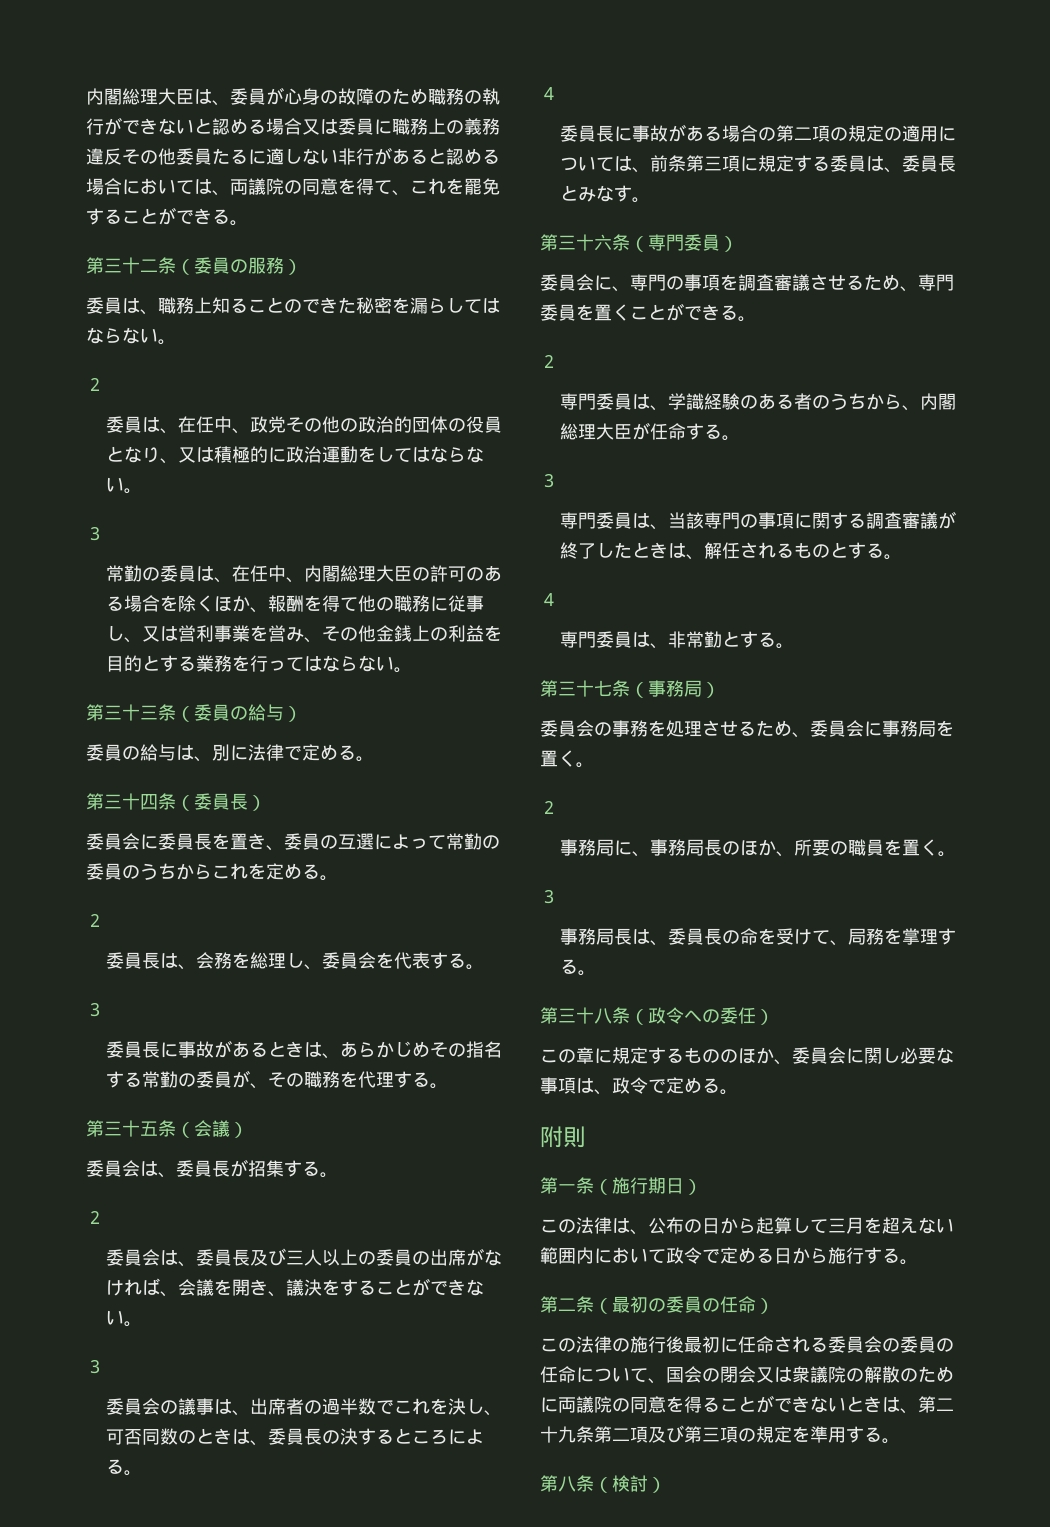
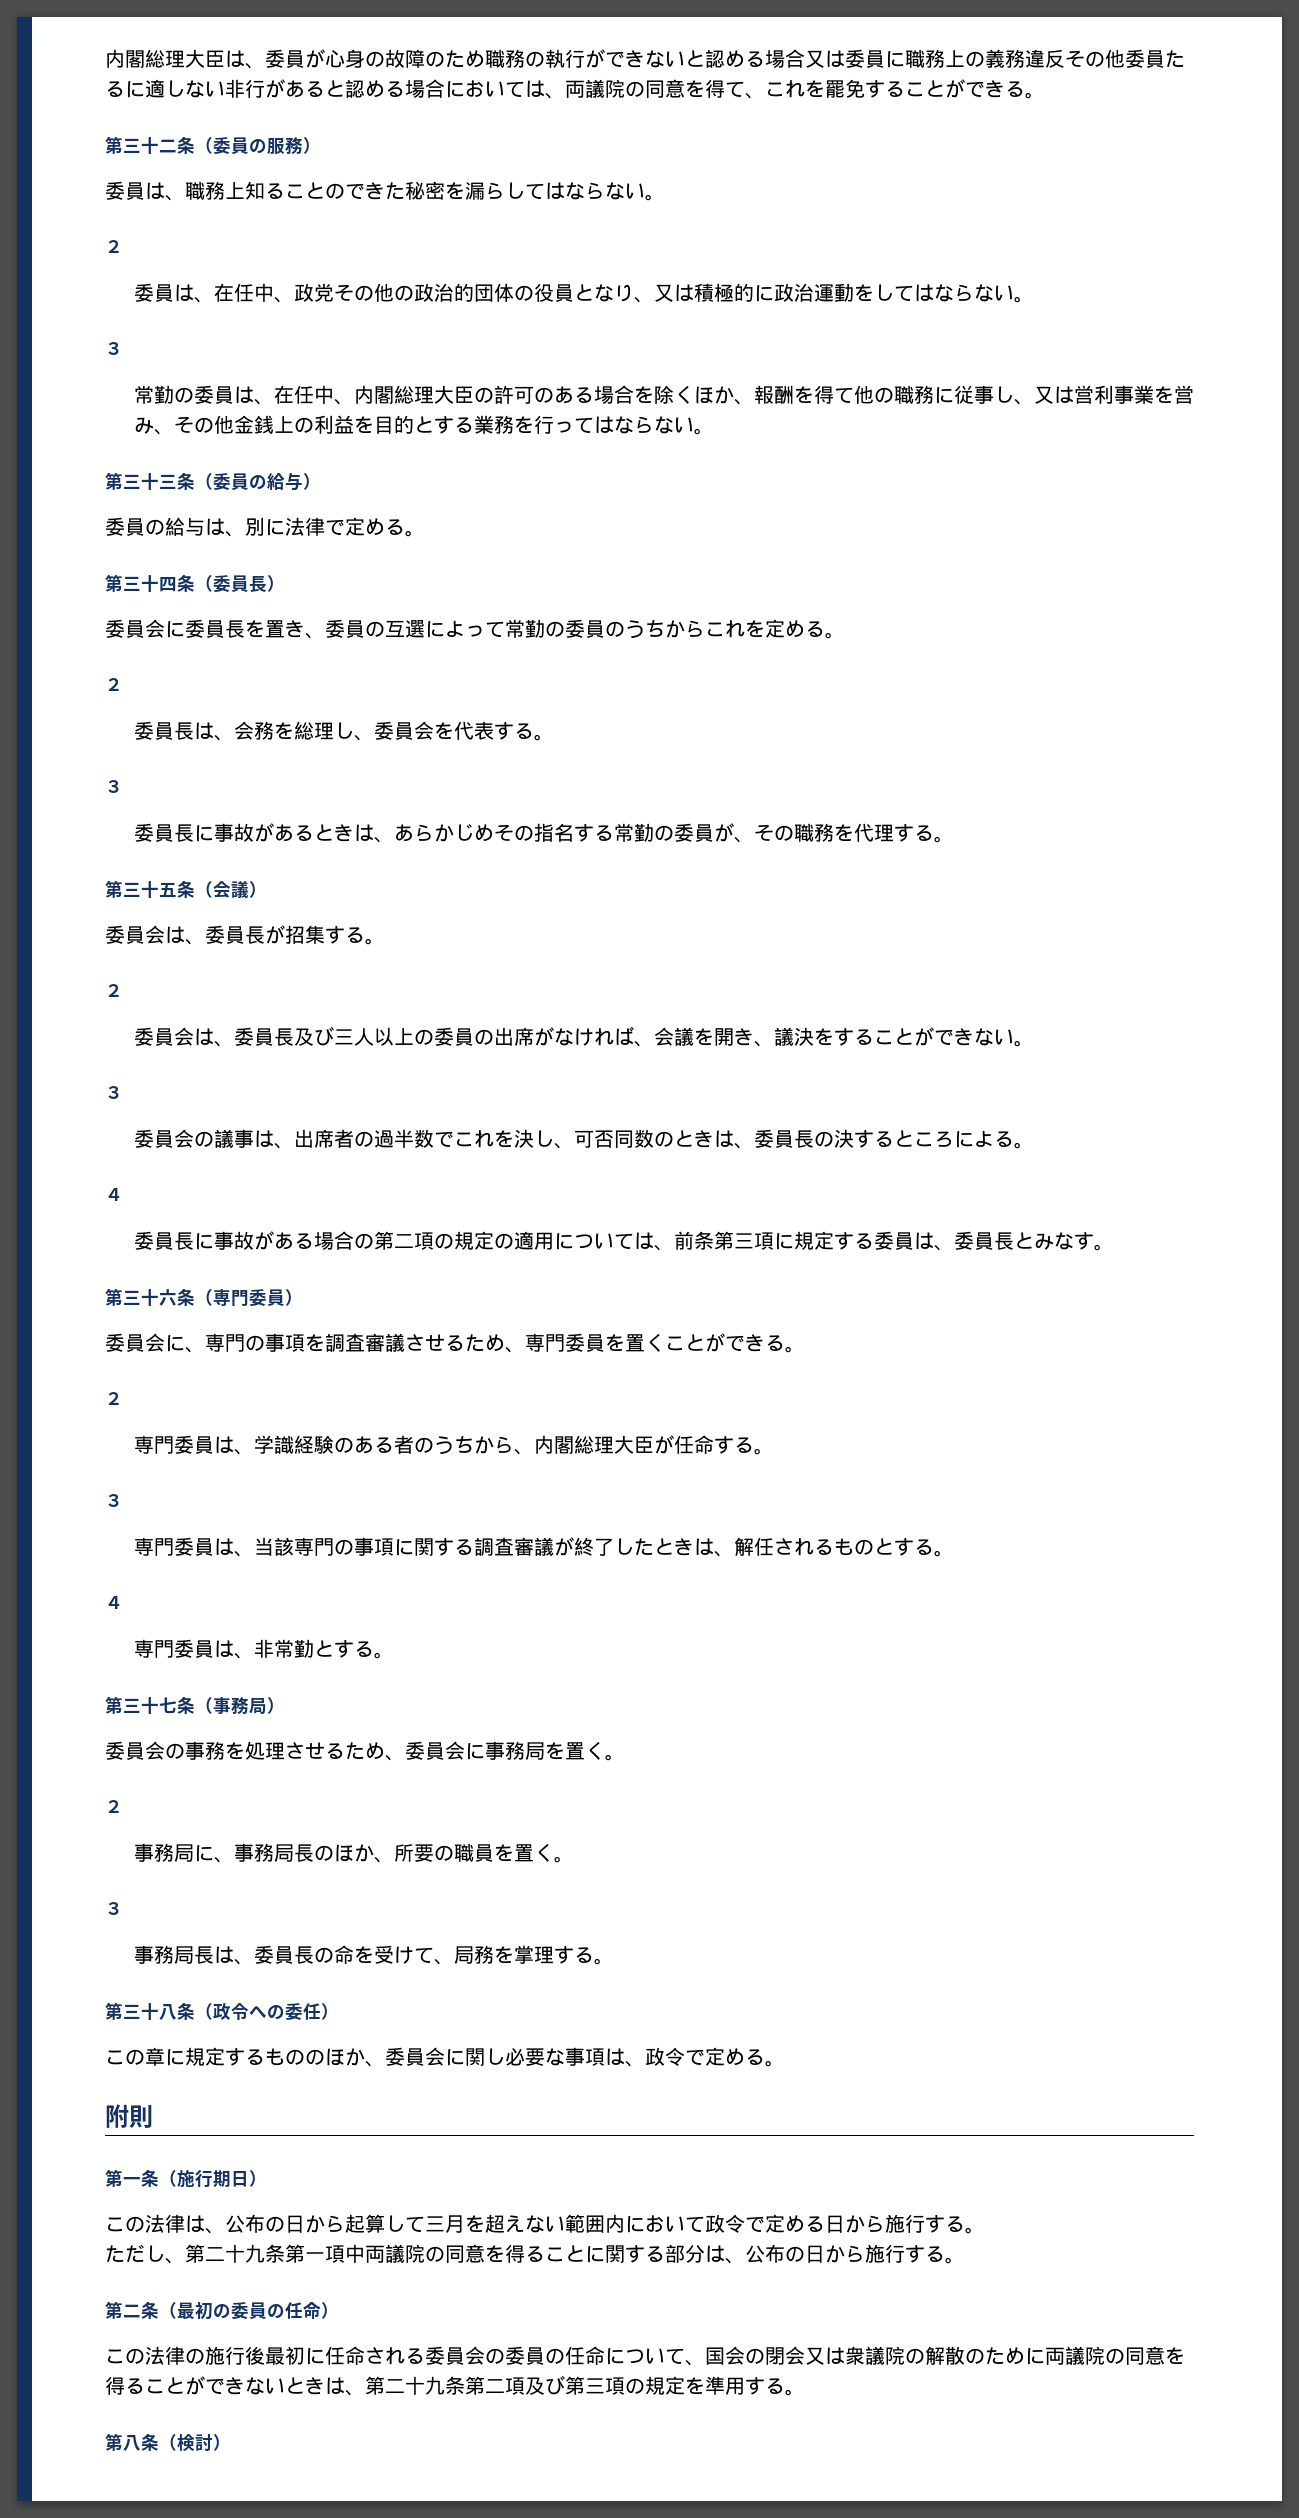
(918, 1262) none -> [105,2244,965,2264] // ただし、第二十九条第一項中両議院の同意を得ることに関する部分は、公布の日から施行する。

